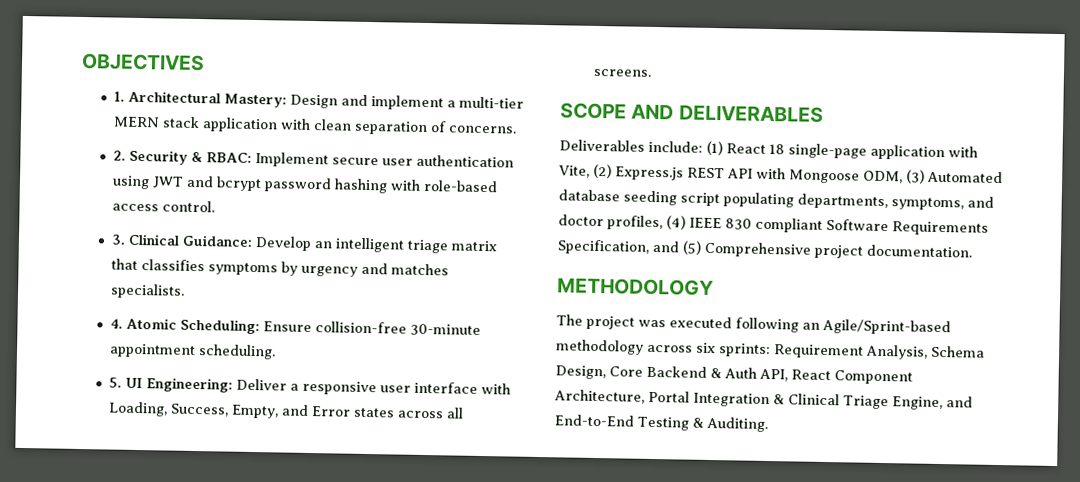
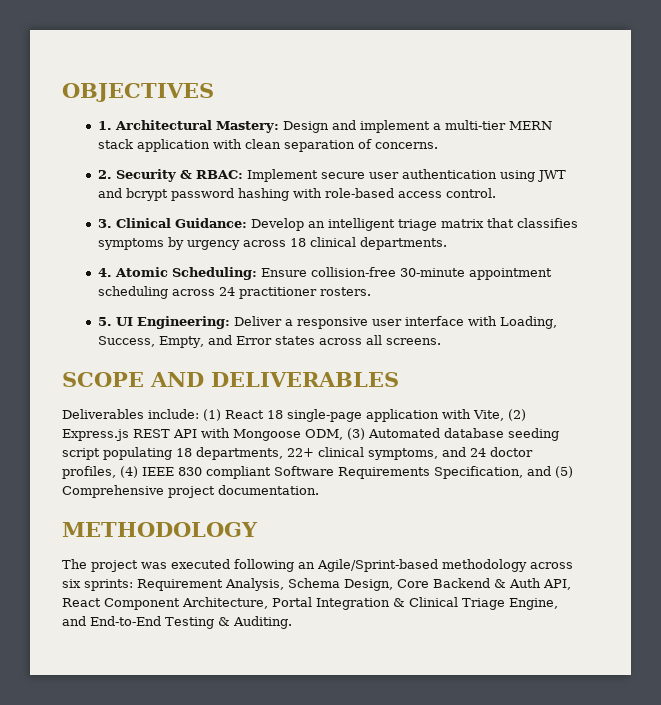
[361,262,450,276] [110,283,186,299] and matches specialists. -> [242,237,447,250] across 18 clinical departments.
[198,344,277,360] scheduling. -> [97,286,371,299] scheduling across 24 practitioner rosters.
[797,193,888,210] departments, -> [176,447,364,460] 18 departments, 22+ clinical
(994, 202) none -> [470,448,486,457] 24

